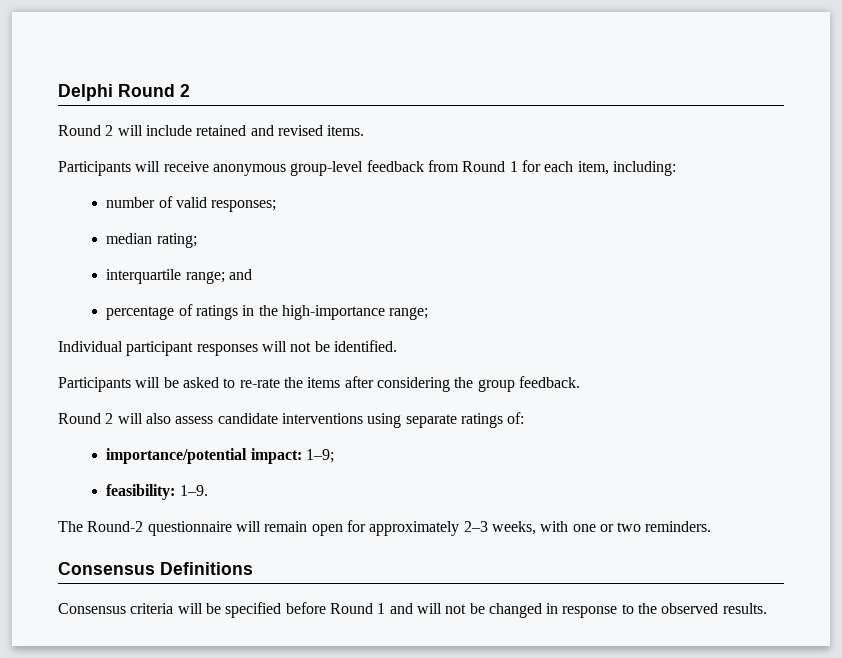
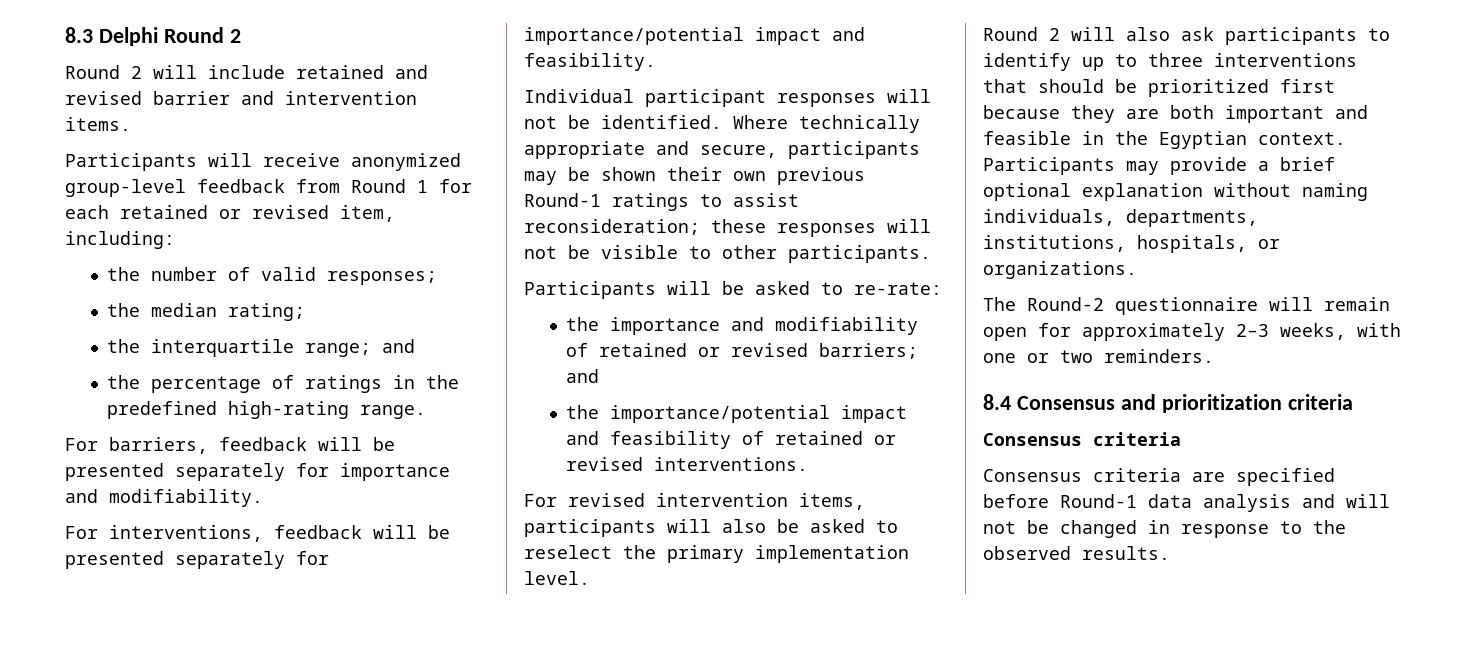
(58, 92) none -> [65,27,93,43] 8.3
(323, 130) none -> [153,91,417,105] barrier and intervention
[212,164,286,176] anonymous -> [351,153,461,171] anonymized
(574, 166) none -> [120,205,329,219] retained or revised
(676, 168) none -> [107,267,141,281] the
(277, 206) none -> [107,303,141,317] the
(197, 240) none -> [107,339,141,353] the
(252, 274) none -> [107,375,141,389] the
[281,305,429,320] high-importance range; -> [107,401,427,419] [65,437,395,454] [65,463,450,481] [65,489,263,507] [65,525,450,542] [65,551,329,569] [524,27,865,45] [524,53,656,71] predefined high-rating range. // For barriers, feedback will be presented separately for importance and modifiability. // For interventions, feedback will be presented separately for importance/potential impact and feasibility.
(397, 346) none -> [733,115,920,133] [524,141,920,159] [524,167,865,185] [524,193,799,211] [524,219,931,237] [524,245,931,263] Where technically appropriate and secure, participants may be shown their own previous Round-1 ratings to assist reconsideration; these responses will not be visible to other participants.
[239,376,580,392] [58,412,525,428] [106,448,334,464] [106,484,208,500] re-rate the items after considering the group feedback. // Round 2 will also assess candidate interventions using separate ratings of: // importance/potential impact: 1–9; // feasibility: 1–9. -> [854,282,942,295] [566,317,919,335] [566,343,919,359] [566,369,600,383] [566,405,908,423] [566,431,897,449] [566,457,809,471] [524,493,865,510] [524,519,898,537] [524,545,909,563] [524,571,590,585] [983,27,1390,45] [983,53,1357,71] [983,79,1335,97] [983,105,1368,123] [983,131,1346,149] [983,157,1335,175] [983,183,1368,201] [983,209,1258,227] [983,235,1280,253] [983,261,1137,279] re-rate: // the importance and modifiability of retained or revised barriers; and // the importance/potential impact and feasibility of retained or revised interventions. // For revised intervention items, participants will also be asked to reselect the primary implementation level. // Round 2 will also ask participants to identify up to three interventions that should be prioritized first because they are both important and feasible in the Egyptian context. Participants may provide a brief optional explanation without naming individuals, departments, institutions, hospitals, or organizations.
[58,562,253,575] [58,602,386,618] Consensus Definitions // Consensus criteria will be specified before Round 1 -> [983,394,1353,413] [983,432,1181,446] [983,468,1335,486] [983,494,1291,512] 8.4 Consensus and prioritization criteria // Consensus criteria // Consensus criteria are specified before Round-1 data analysis

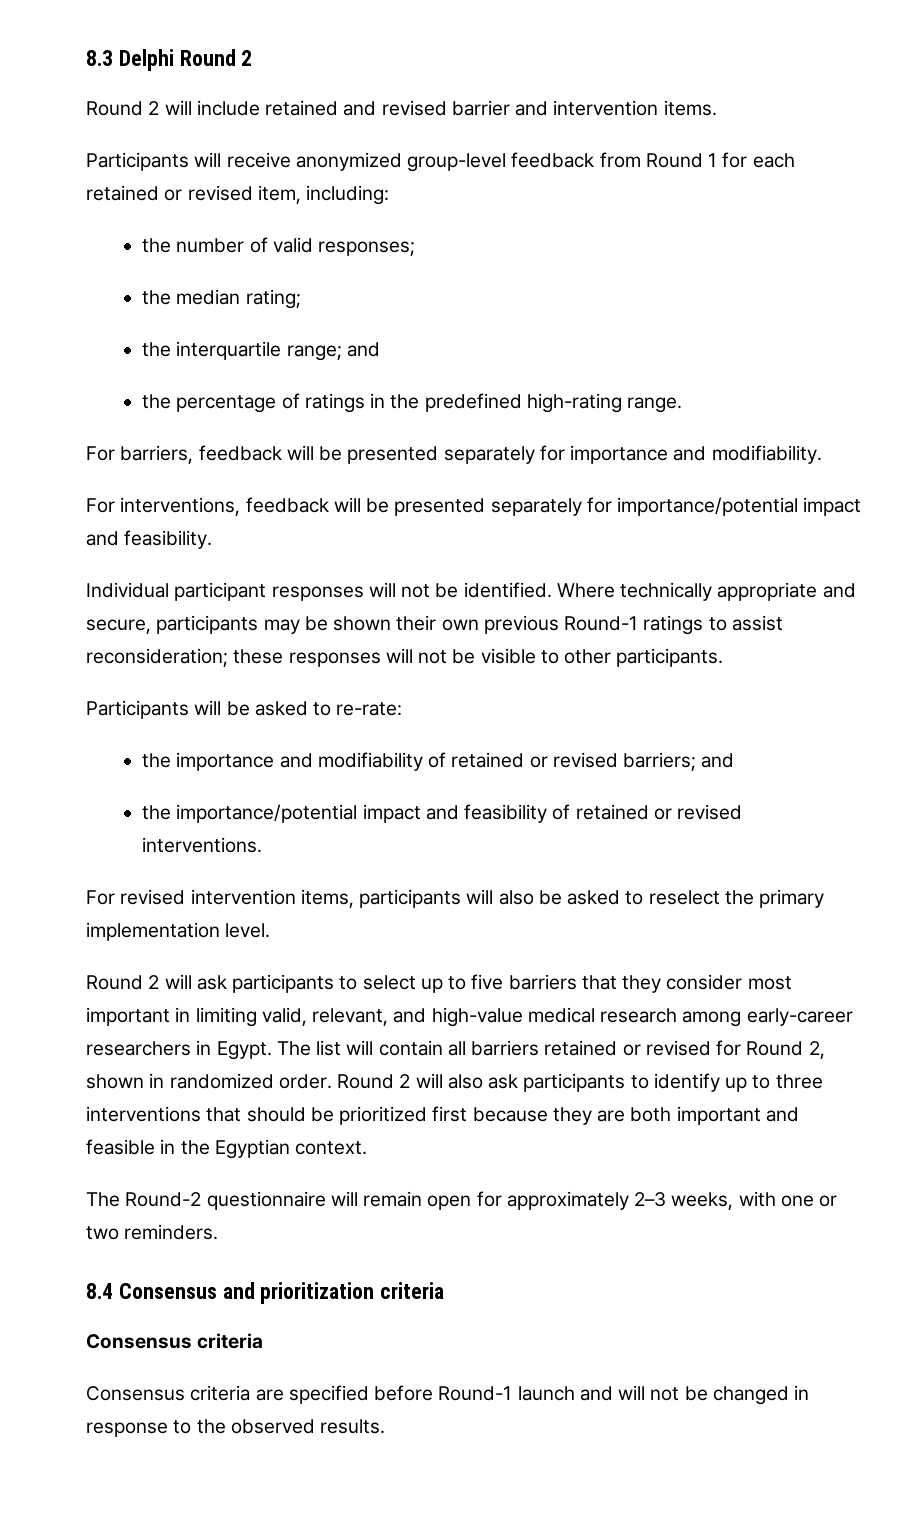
(1115, 34) none -> [196,974,792,993] [86,1007,853,1027] [86,1040,825,1060] [86,1073,443,1089] ask participants to select up to five barriers that they consider most important in limiting valid, relevant, and high-value medical research among early-career researchers in Egypt. The list will contain all barriers retained or revised for Round 2, shown in randomized order. Round 2 will
[983,157,1335,175] [983,183,1368,201] [983,209,1258,227] [983,235,1280,253] [983,261,1137,279] Participants may provide a brief optional explanation without naming individuals, departments, institutions, hospitals, or organizations. -> (368, 1148) none
[1148,494,1291,512] data analysis -> [517,1386,575,1401] launch

